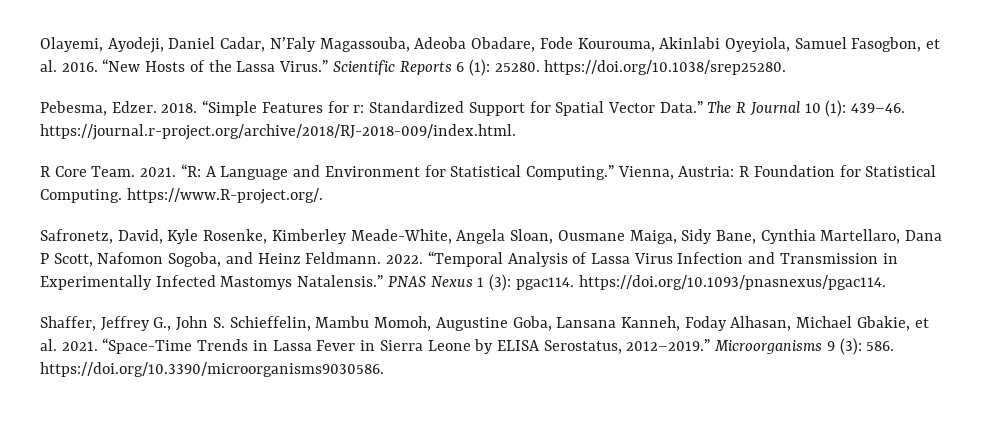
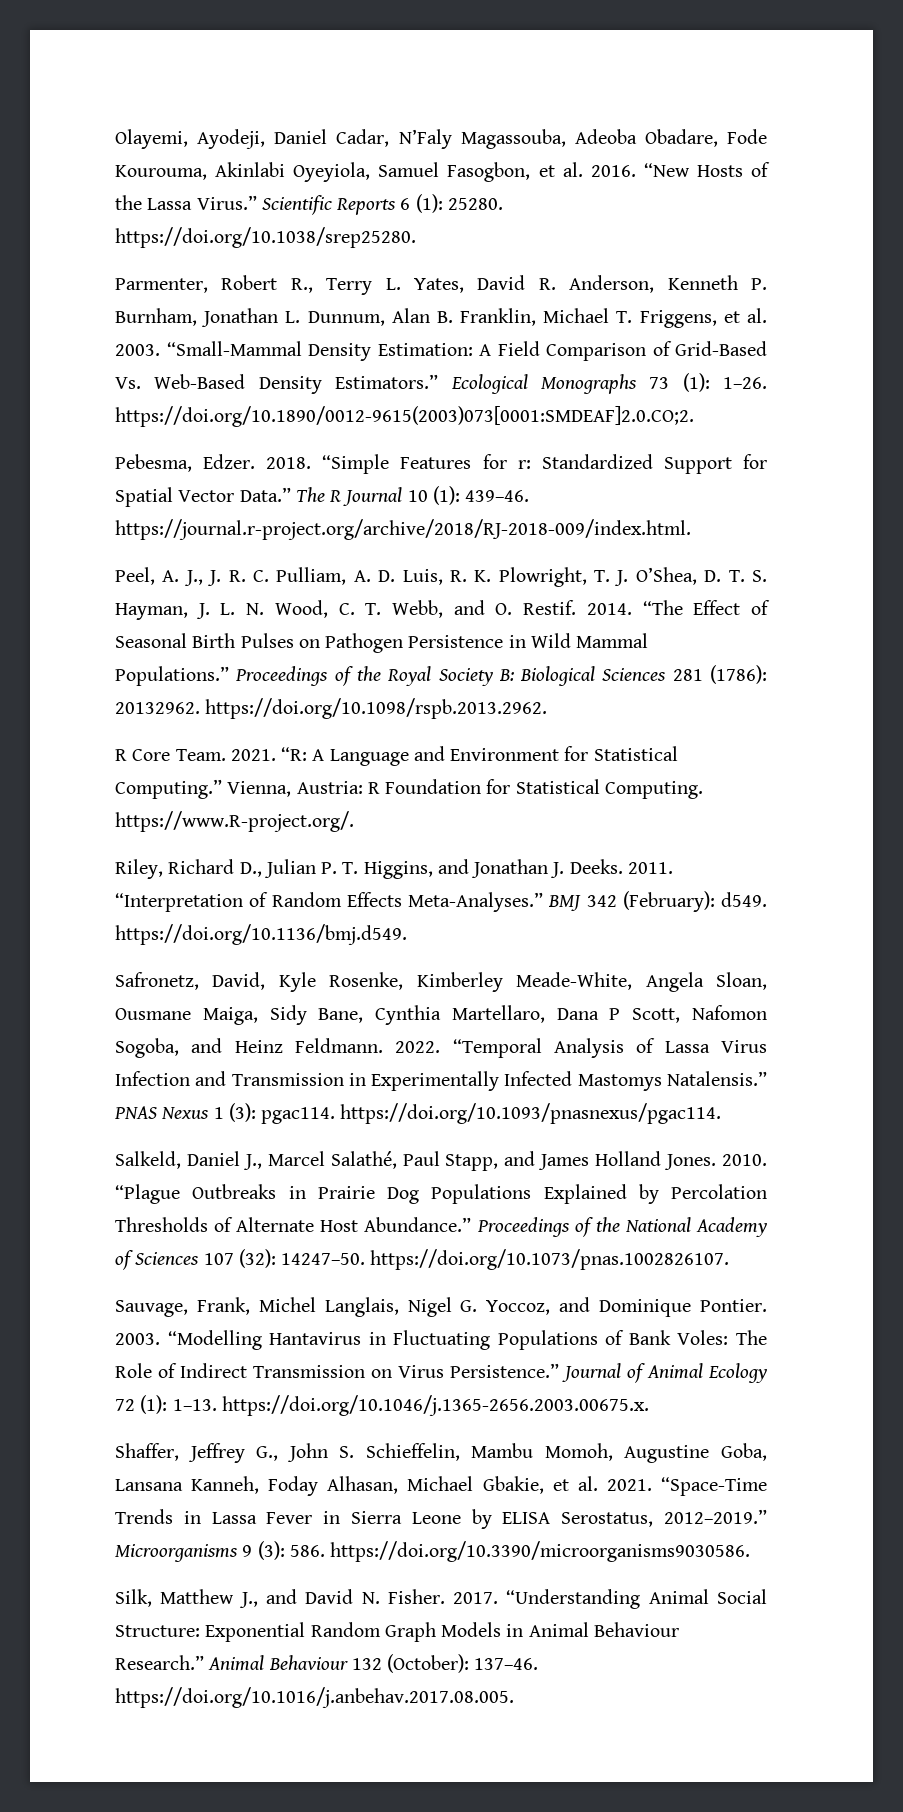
(787, 67) none -> [115,275,767,295] [115,308,767,328] [115,341,767,361] [115,373,767,394] [115,406,694,427] // Parmenter, Robert R., Terry L. Yates, David R. Anderson, Kenneth P. Burnham, Jonathan L. Dunnum, Alan B. Franklin, Michael T. Friggens, et al. 2003. “Small-Mammal Density Estimation: A Field Comparison of Grid-Based Vs. Web-Based Density Estimators.” Ecological Monographs 73 (1): 1–26. https://doi.org/10.1890/0012-9615(2003)073[0001:SMDEAF]2.0.CO;2.
(516, 132) none -> [115,567,768,587] [115,600,770,620] [115,633,649,653] [115,665,767,686] [115,698,548,719] // Peel, A. J., J. R. C. Pulliam, A. D. Luis, R. K. Plowright, T. J. O’Shea, D. T. S. Hayman, J. L. N. Wood, C. T. Webb, and O. Restif. 2014. “The Effect of Seasonal Birth Pulses on Pathogen Persistence in Wild Mammal Populations.” Proceedings of the Royal Society B: Biological Sciences 281 (1786): 20132962. https://doi.org/10.1098/rspb.2013.2962.
(323, 196) none -> [115,859,673,879] [115,891,767,912] [115,924,407,945] // Riley, Richard D., Julian P. T. Higgins, and Jonathan J. Deeks. 2011. “Interpretation of Random Effects Meta-Analyses.” BMJ 342 (February): d549. https://doi.org/10.1136/bmj.d549.
(886, 282) none -> [115,1151,767,1171] [115,1184,767,1204] [115,1217,767,1237] [115,1249,730,1270] [115,1297,768,1317] [115,1330,767,1350] [115,1363,767,1383] [115,1395,649,1416] // Salkeld, Daniel J., Marcel Salathé, Paul Stapp, and James Holland Jones. 2010. “Plague Outbreaks in Prairie Dog Populations Explained by Percolation Thresholds of Alternate Host Abundance.” Proceedings of the National Academy of Sciences 107 (32): 14247–50. https://doi.org/10.1073/pnas.1002826107. // Sauvage, Frank, Michel Langlais, Nigel G. Yoccoz, and Dominique Pontier. 2003. “Modelling Hantavirus in Fluctuating Populations of Bank Voles: The Role of Indirect Transmission on Virus Persistence.” Journal of Animal Ecology 72 (1): 1–13. https://doi.org/10.1046/j.1365-2656.2003.00675.x.
(384, 369) none -> [115,1589,767,1609] [115,1622,679,1642] [115,1654,539,1673] [115,1687,514,1708] // Silk, Matthew J., and David N. Fisher. 2017. “Understanding Animal Social Structure: Exponential Random Graph Models in Animal Behaviour Research.” Animal Behaviour 132 (October): 137–46. https://doi.org/10.1016/j.anbehav.2017.08.005.

